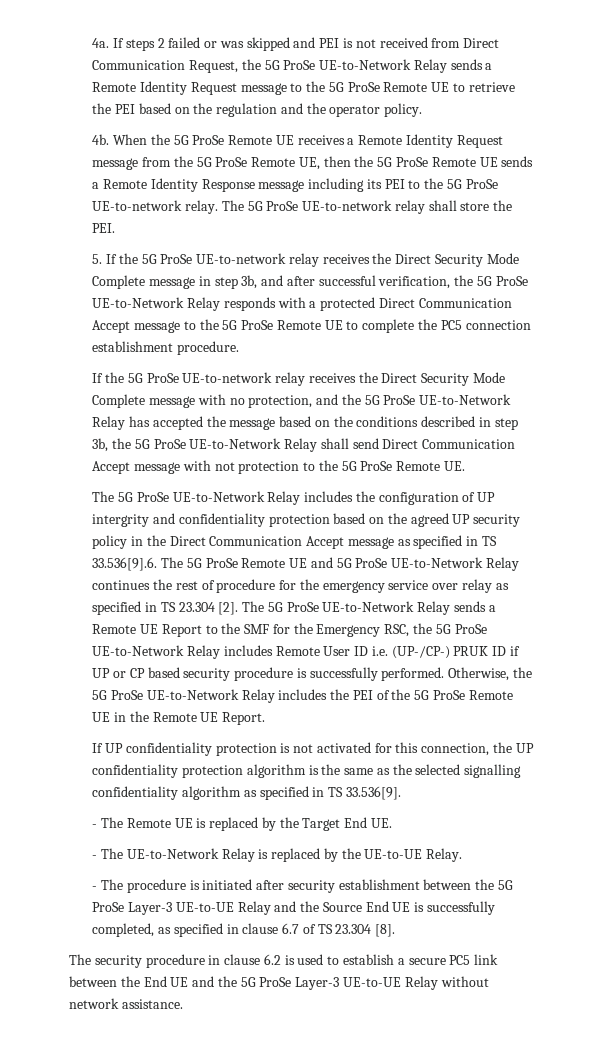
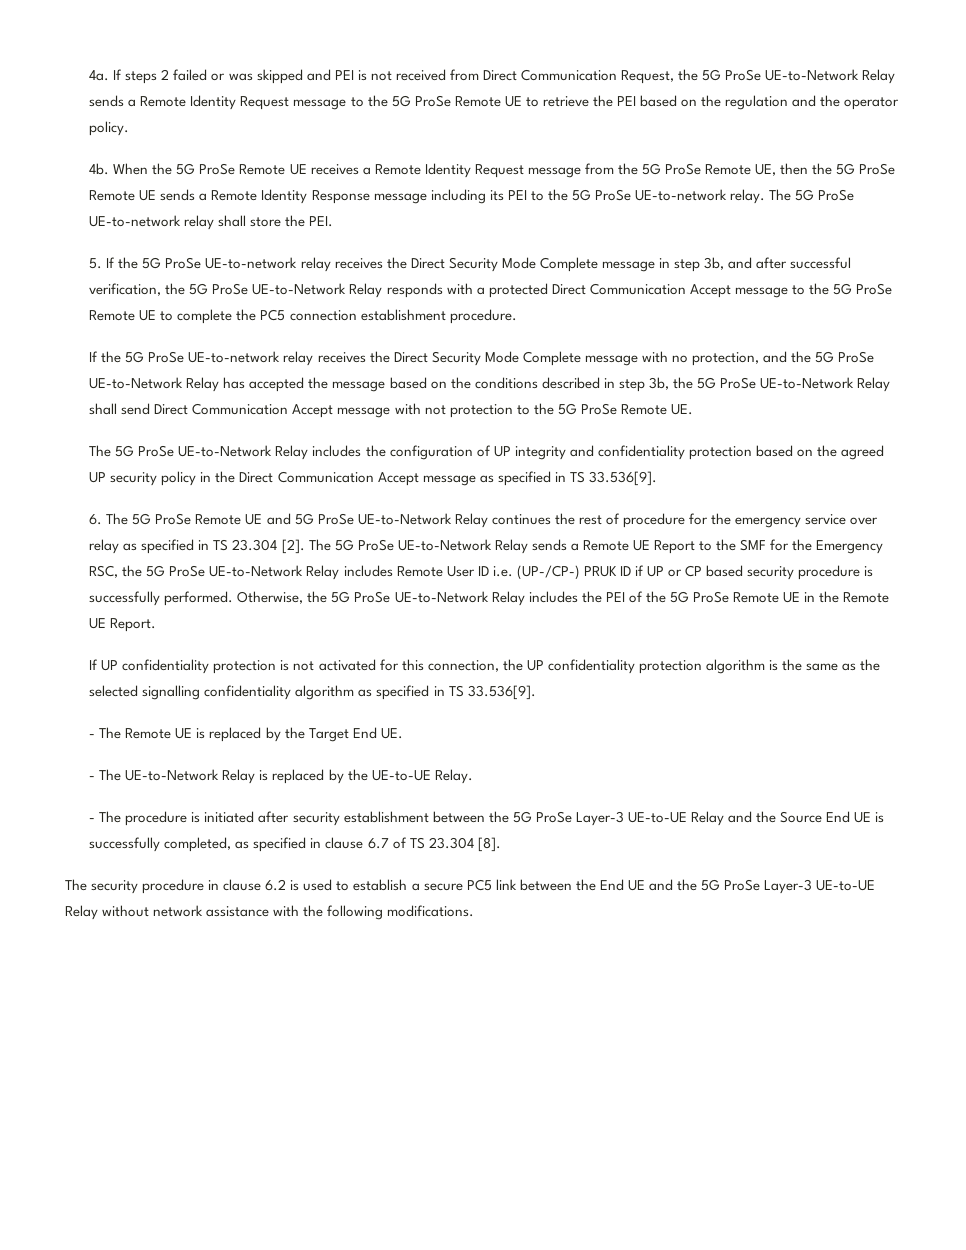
[92,514,150,527] intergrity -> [514,446,566,460] integrity
[92,557,158,571] 33.536[9].6. -> [588,471,657,486] [89,514,103,525] 33.536[9]. // 6.
[121,999,183,1009] assistance. -> [206,905,475,920] assistance with the following modifications.

